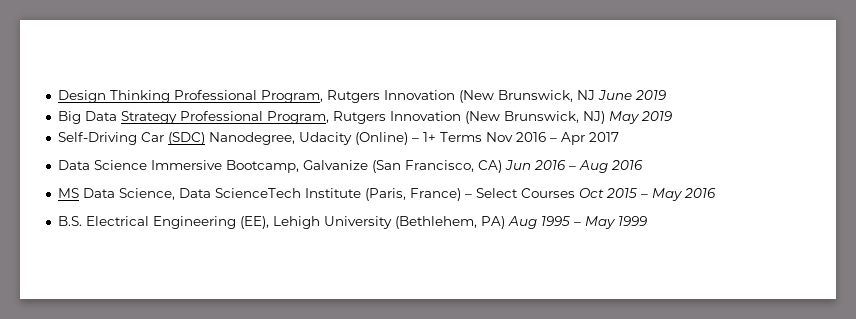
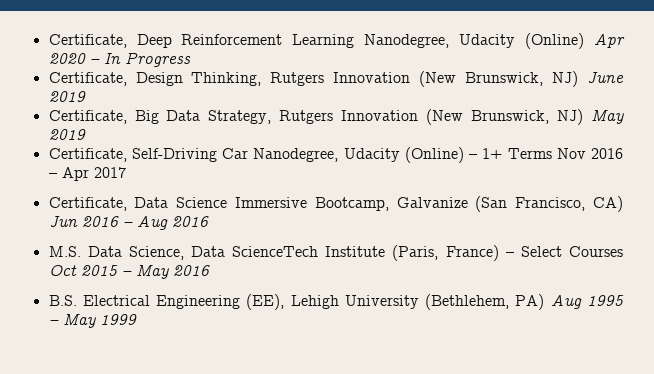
[57,90,595,103] Design Thinking Professional Program, Rutgers Innovation (New Brunswick, NJ -> [48,33,625,49] [48,52,191,67] [48,71,579,87] Certificate, Deep Reinforcement Learning Nanodegree, Udacity (Online) Apr 2020 – In Progress // Certificate, Design Thinking, Rutgers Innovation (New Brunswick, NJ)
(666, 95) none -> [48,110,127,124] Certificate,
[120,111,329,124] Strategy Professional Program, -> [208,110,272,124] Strategy,
(672, 116) none -> [48,148,127,162] Certificate,
[167,132,205,145] (SDC) -> (249, 153) none
(619, 137) none -> [48,197,127,211] Certificate,
[57,188,79,198] MS -> [48,246,81,257] M.S.

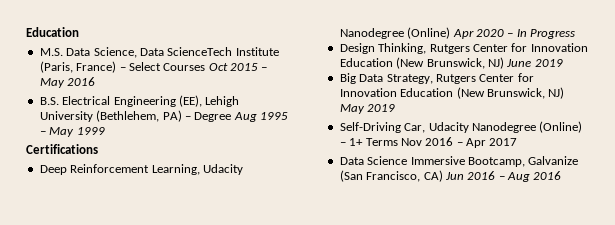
[48,33,625,49] [48,52,191,67] [48,71,624,87] [48,91,86,102] [48,109,624,125] [48,129,86,140] [48,147,623,163] [48,167,126,181] [48,196,623,212] [48,215,209,230] Certificate, Deep Reinforcement Learning Nanodegree, Udacity (Online) Apr 2020 – In Progress // Certificate, Design Thinking, Rutgers Innovation (New Brunswick, NJ) June 2019 // Certificate, Big Data Strategy, Rutgers Innovation (New Brunswick, NJ) May 2019 // Certificate, Self-Driving Car Nanodegree, Udacity (Online) – 1+ Terms Nov 2016 – Apr 2017 // Certificate, Data Science Immersive Bootcamp, Galvanize (San Francisco, CA) Jun 2016 – Aug 2016 -> [26,27,79,37] Education
(545, 302) none -> [184,112,232,122] – Degree
(137, 319) none -> [26,144,98,154] [39,164,243,175] [339,27,575,39] [339,43,588,54] [339,57,563,69] [339,73,534,84] [339,87,565,99] [339,104,396,114] [339,121,583,133] [339,137,518,148] [339,156,579,167] [339,170,562,182] // Certifications // Deep Reinforcement Learning, Udacity Nanodegree (Online) Apr 2020 – In Progress // Design Thinking, Rutgers Center for Innovation Education (New Brunswick, NJ) June 2019 // Big Data Strategy, Rutgers Center for Innovation Education (New Brunswick, NJ) May 2019 // Self-Driving Car, Udacity Nanodegree (Online) – 1+ Terms Nov 2016 – Apr 2017 // Data Science Immersive Bootcamp, Galvanize (San Francisco, CA) Jun 2016 – Aug 2016

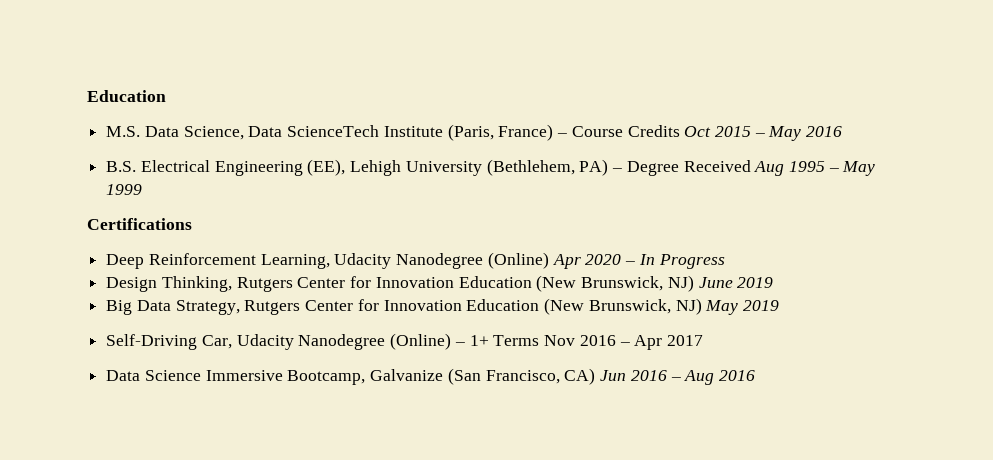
[128,62,206,71] Select Courses -> [571,125,680,137] Course Credits
(232, 117) none -> [683,160,751,172] Received

